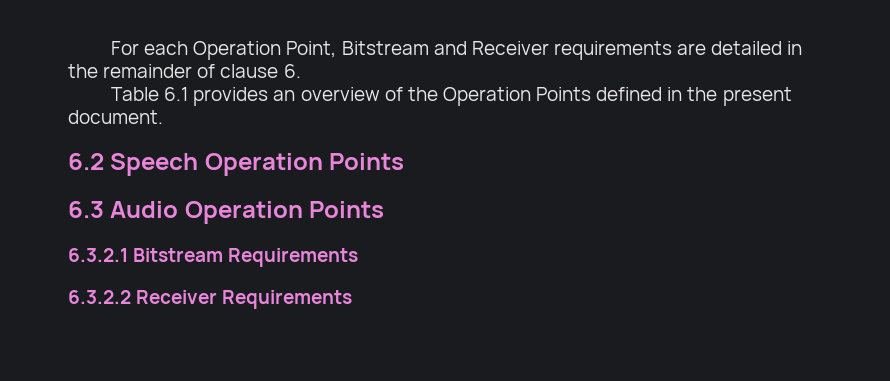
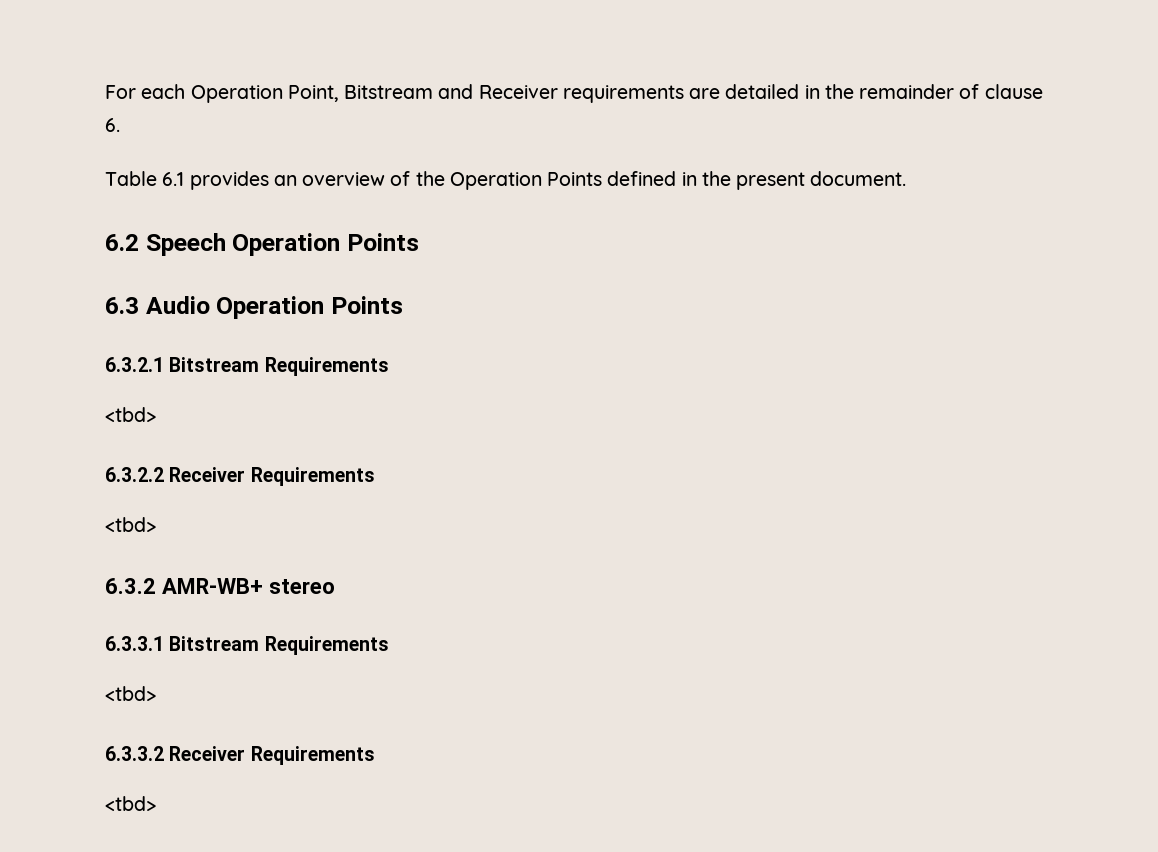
(359, 257) none -> [105,407,156,422] // <tbd>
(353, 299) none -> [105,517,156,532] [105,578,335,594] [105,636,389,655] [105,686,156,701] [105,746,375,765] [105,796,156,811] // <tbd> // 6.3.2 AMR-WB+ stereo // 6.3.3.1 Bitstream Requirements // <tbd> // 6.3.3.2 Receiver Requirements // <tbd>

